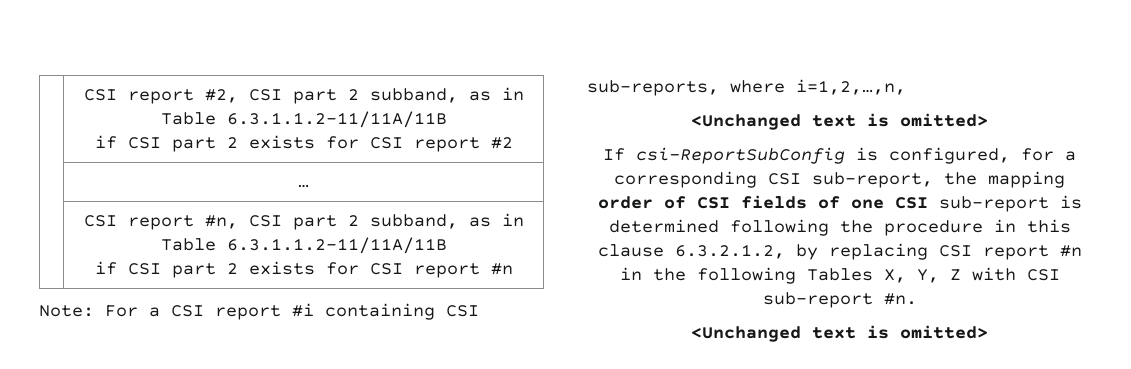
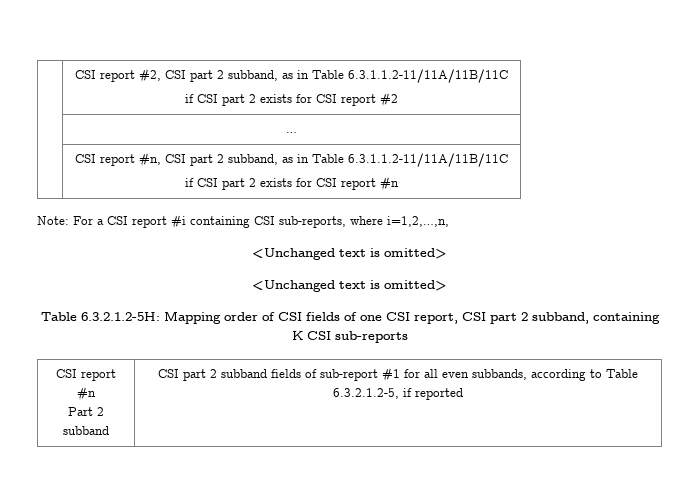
[226,111,447,128] 6.3.1.1.2-11/11A/11B -> [348,69,508,83] 6.3.1.1.2-11/11A/11B/11C
[226,237,447,254] 6.3.1.1.2-11/11A/11B -> [348,153,508,167] 6.3.1.1.2-11/11A/11B/11C
[603,147,1076,164] [614,171,1065,188] If csi-ReportSubConfig is configured, for a corresponding CSI sub-report, the mapping -> [252,280,447,292] [40,311,221,324] <Unchanged text is omitted> // Table 6.3.2.1.2-5H: Mapping
[938,195,1082,212] [608,219,1071,236] [597,243,1082,260] [619,267,1060,284] [762,292,917,308] [691,325,988,342] sub-report is determined following the procedure in this clause 6.3.2.1.2, by replacing CSI report #n in the following Tables X, Y, Z with CSI sub-report #n. // <Unchanged text is omitted> -> [413,312,660,324] [291,331,408,343] [56,369,116,381] [77,387,96,401] [68,407,104,416] [63,426,109,435] [158,368,638,382] [333,388,463,400] report, CSI part 2 subband, containing K CSI sub-reports // CSI report #n // Part 2 subband | CSI part 2 subband fields of sub-report #1 for all even subbands, according to Table 6.3.2.1.2-5, if reported

